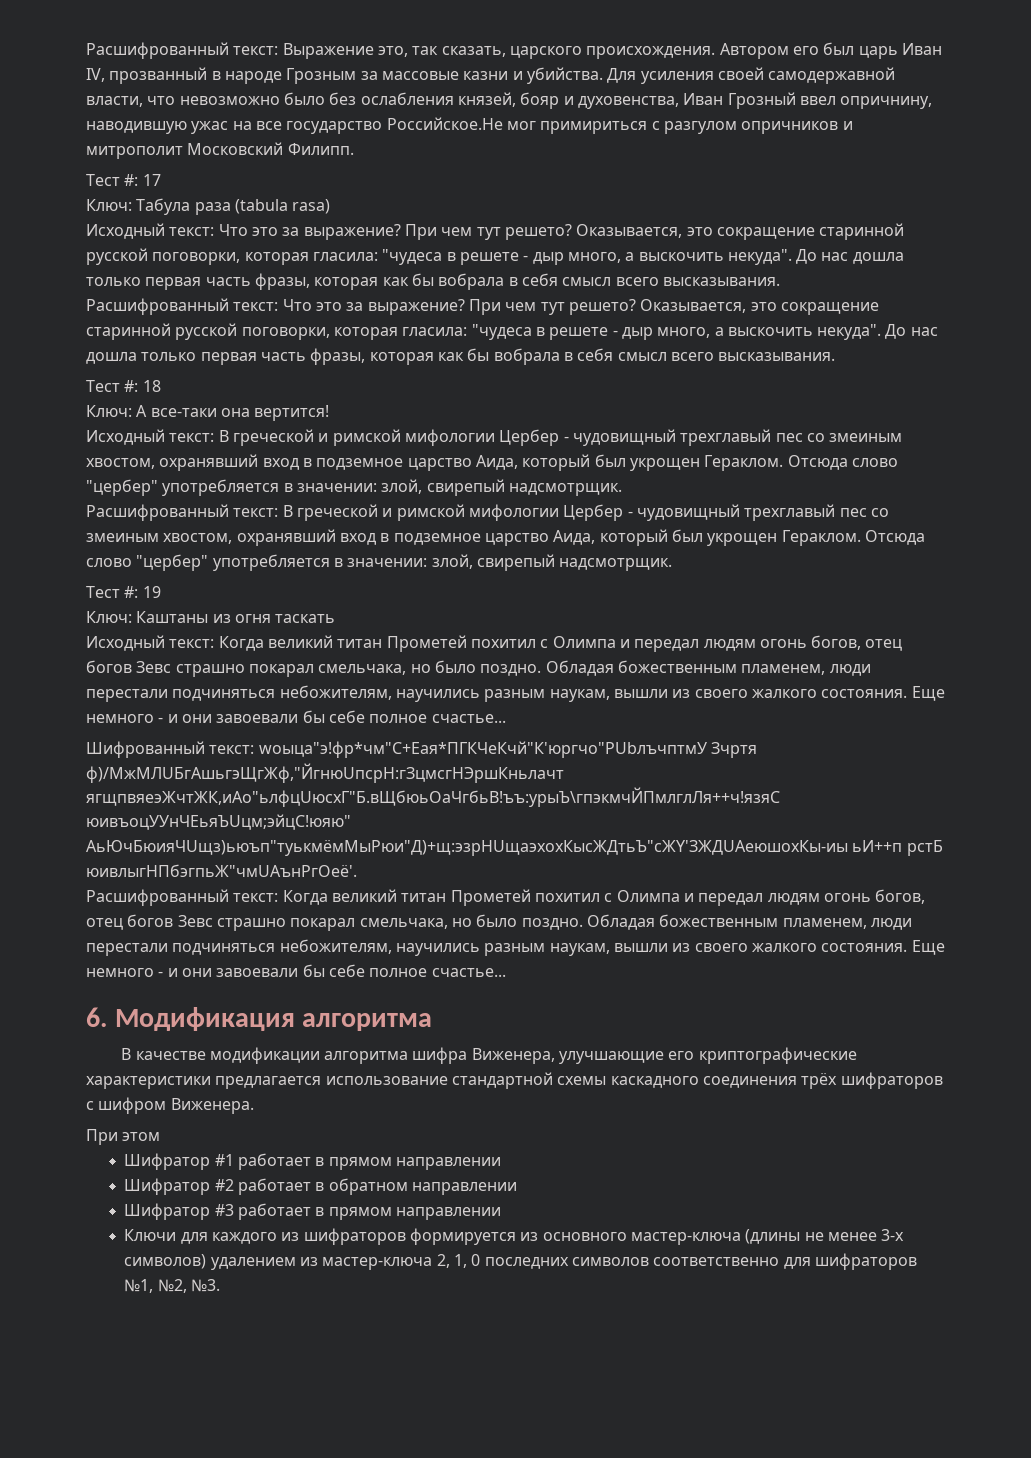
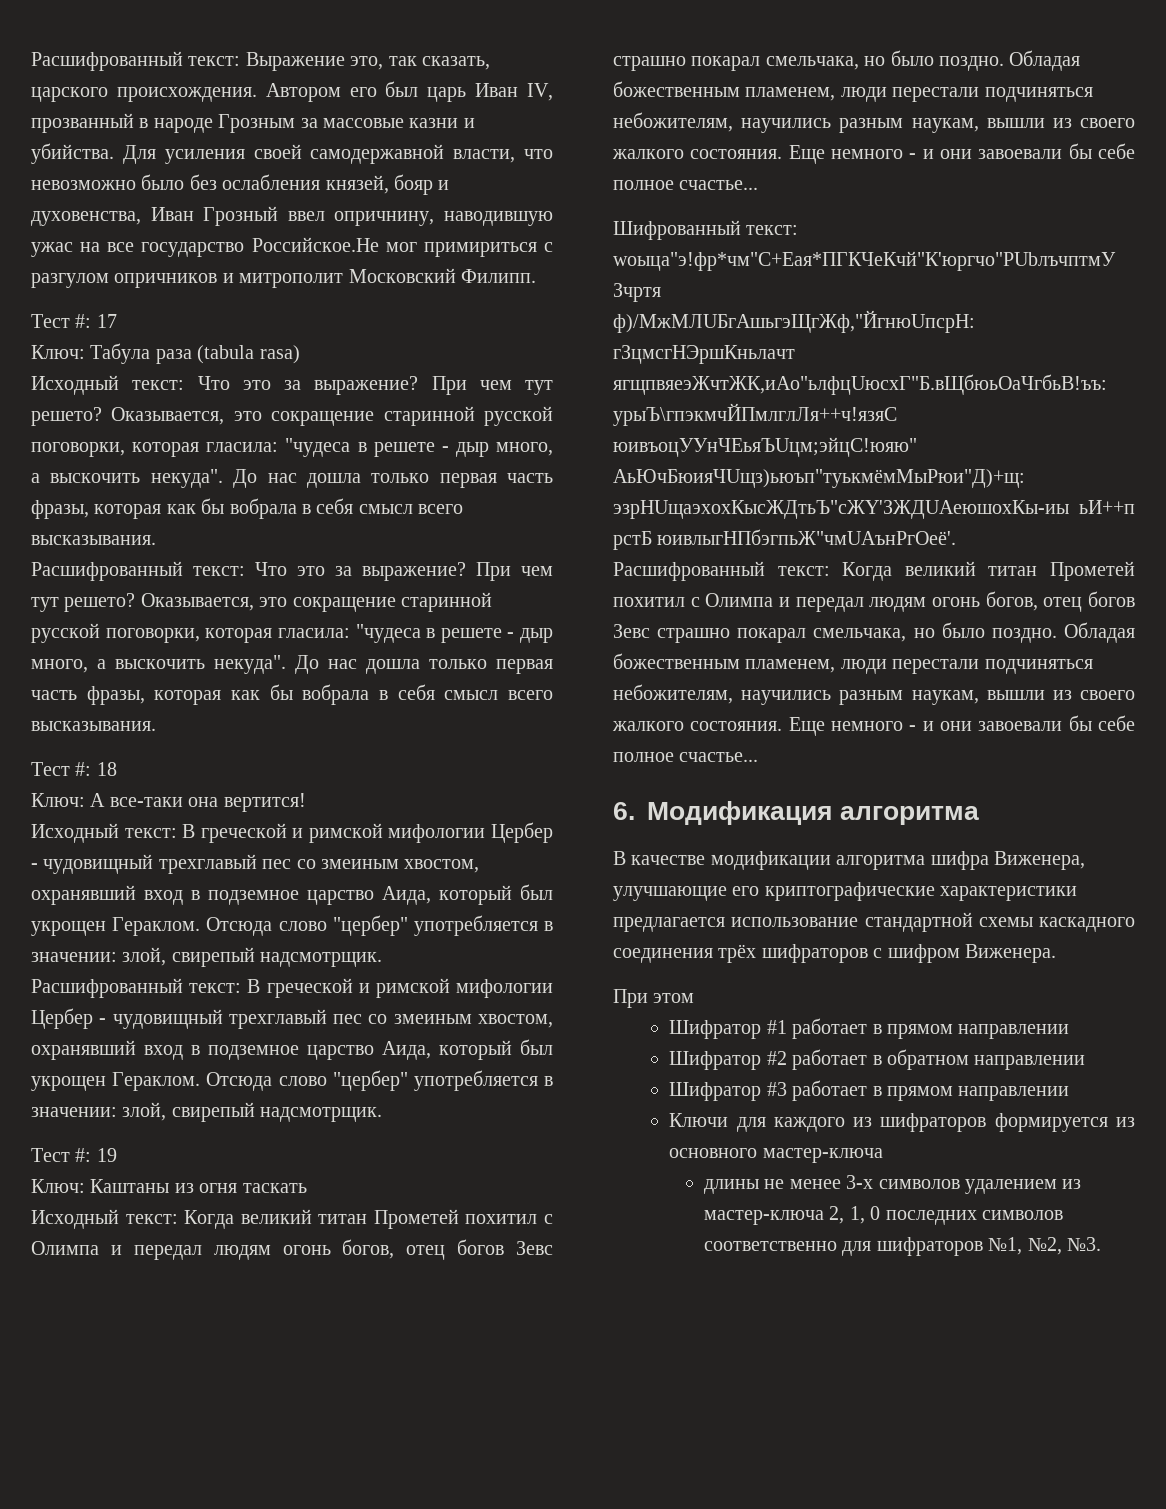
[745,1229,801,1244] (длины -> [703,1179,759,1194] // длины
[124,1254,207,1269] символов) -> [878,1179,960,1189] символов

